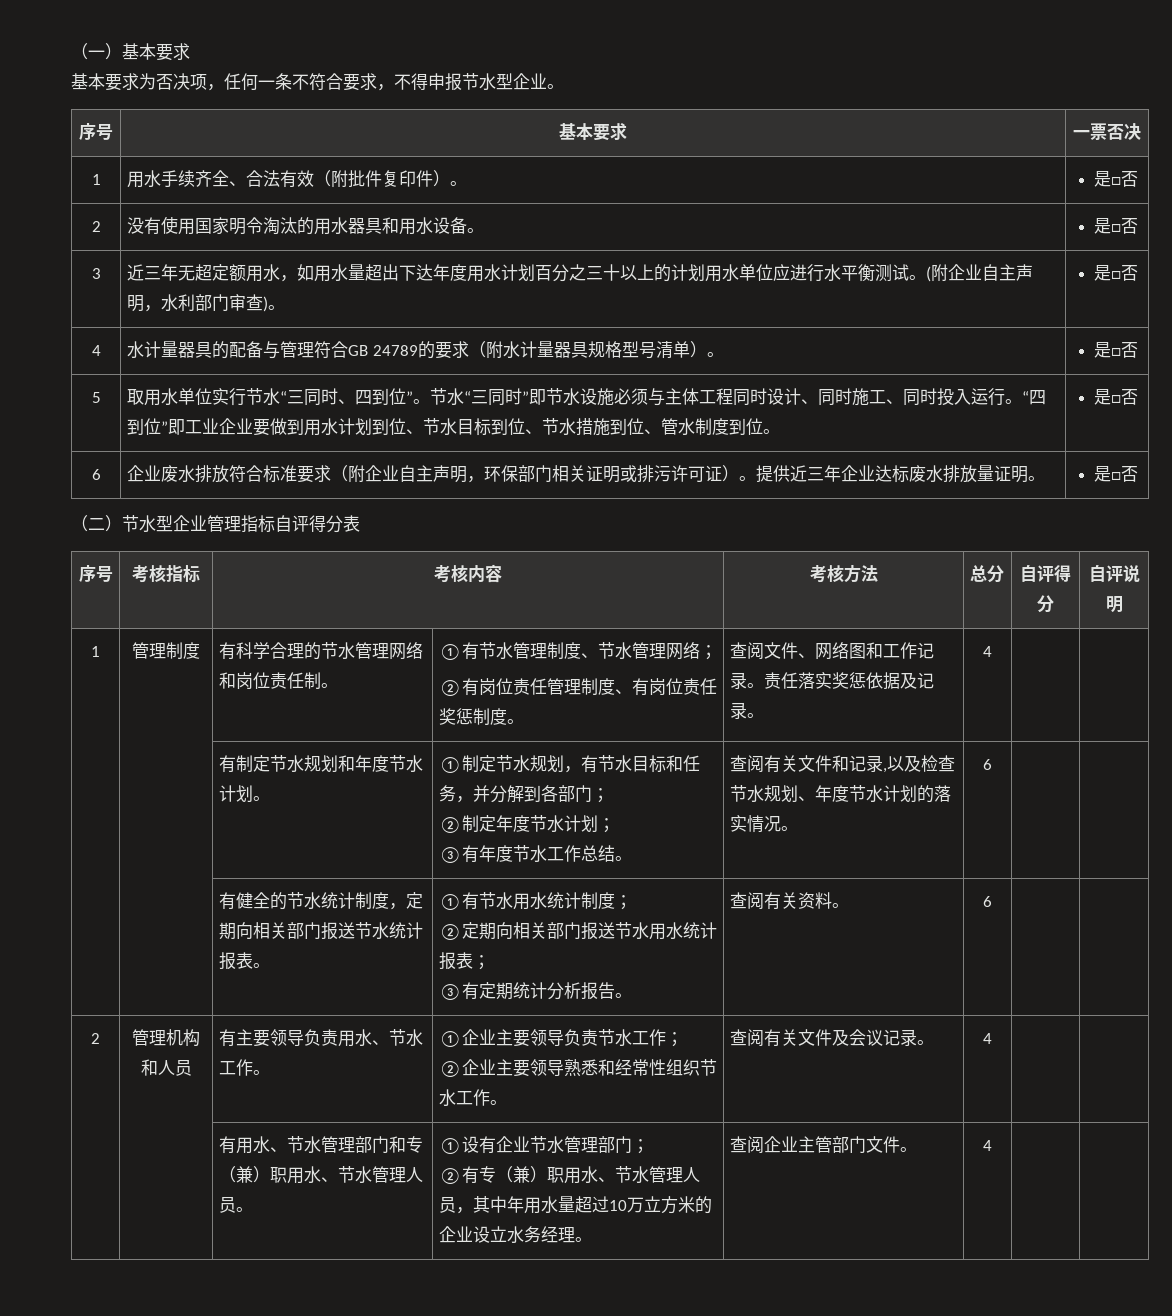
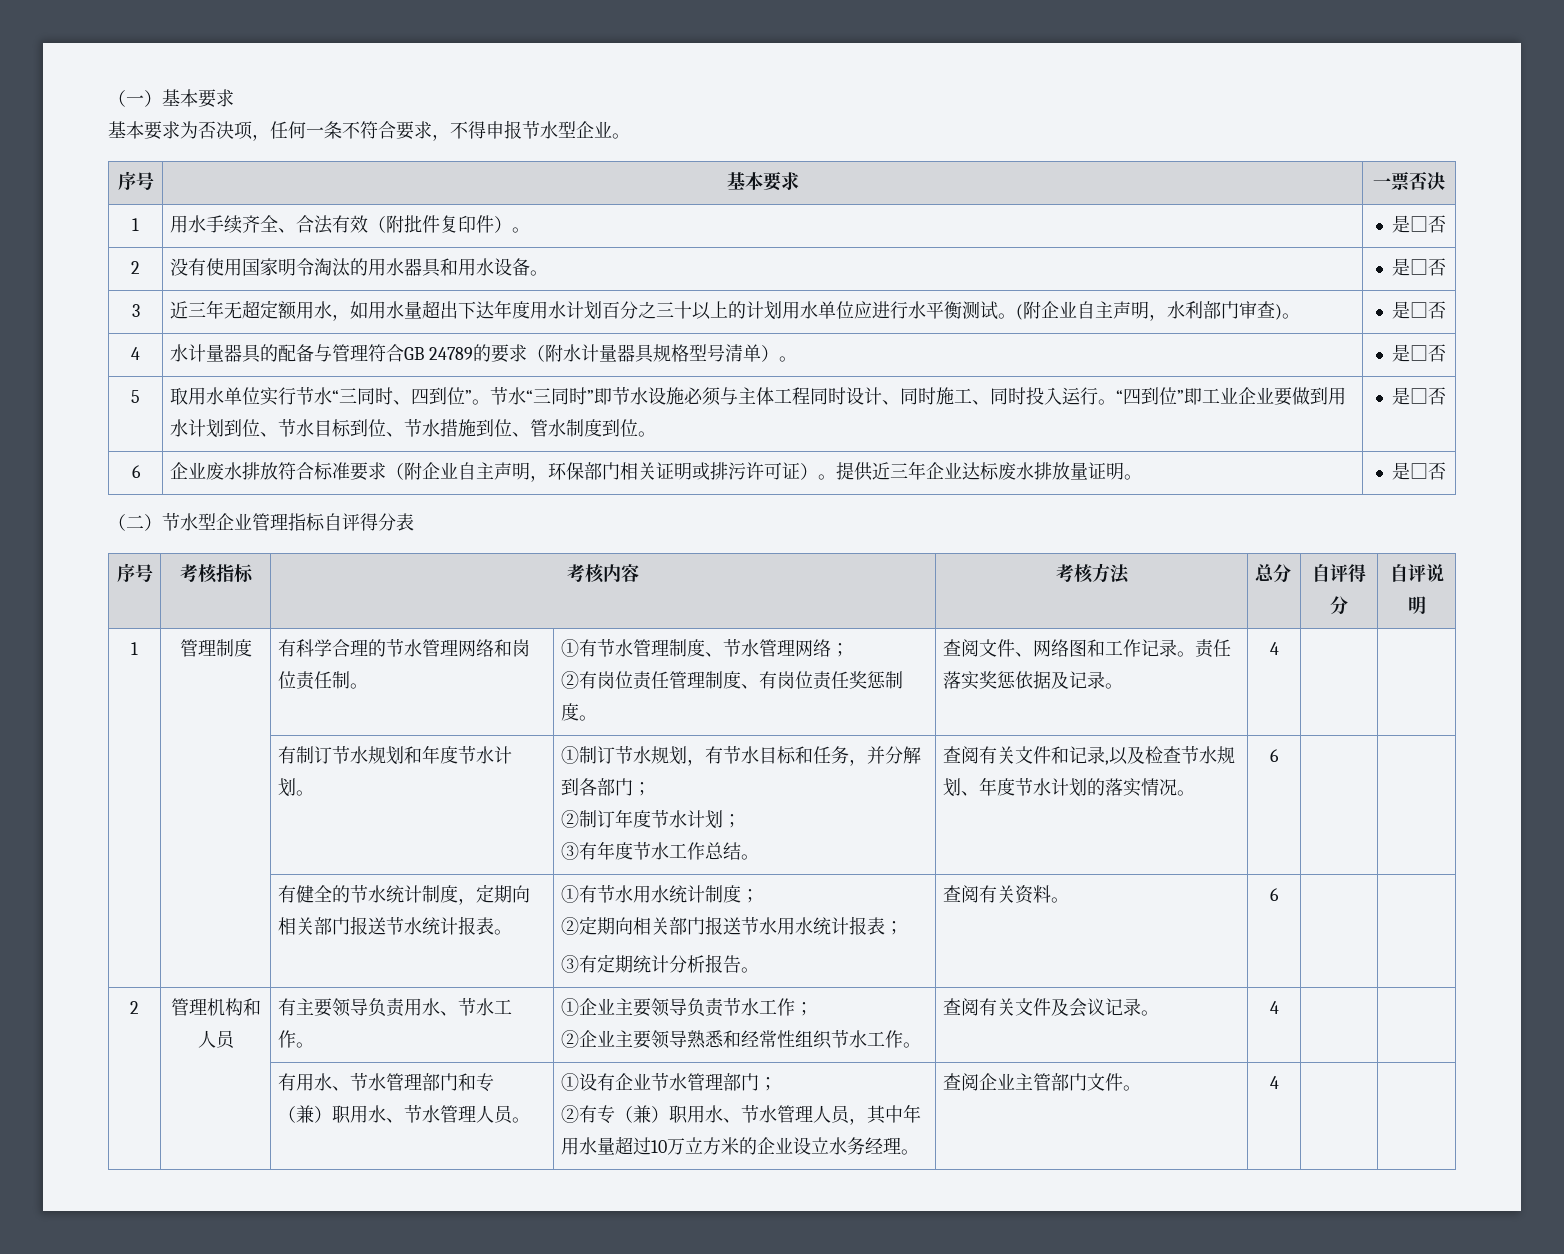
[252,755,270,772] 定 -> [313,746,332,764] 订
[478,755,496,772] 定 -> [596,746,615,764] 订
[478,815,496,832] 定 -> [596,810,615,828] 订

